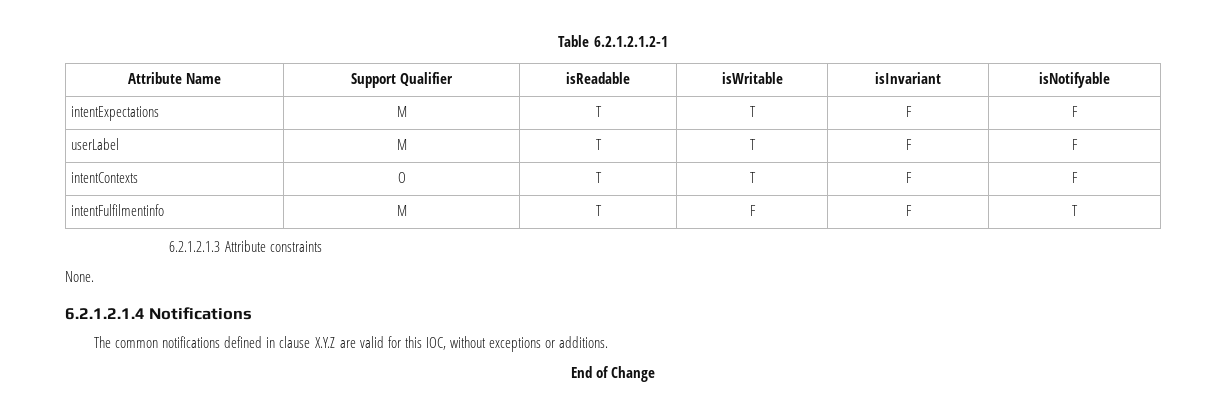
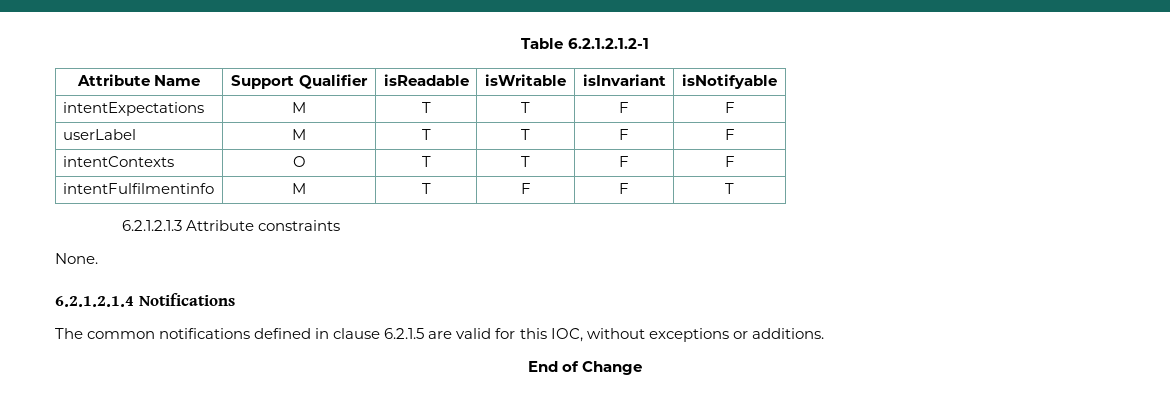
[314,337,336,348] X.Y.Z -> [384,328,425,339] 6.2.1.5

